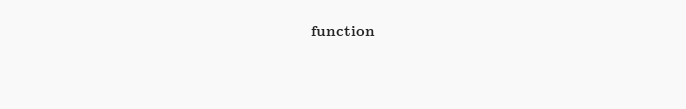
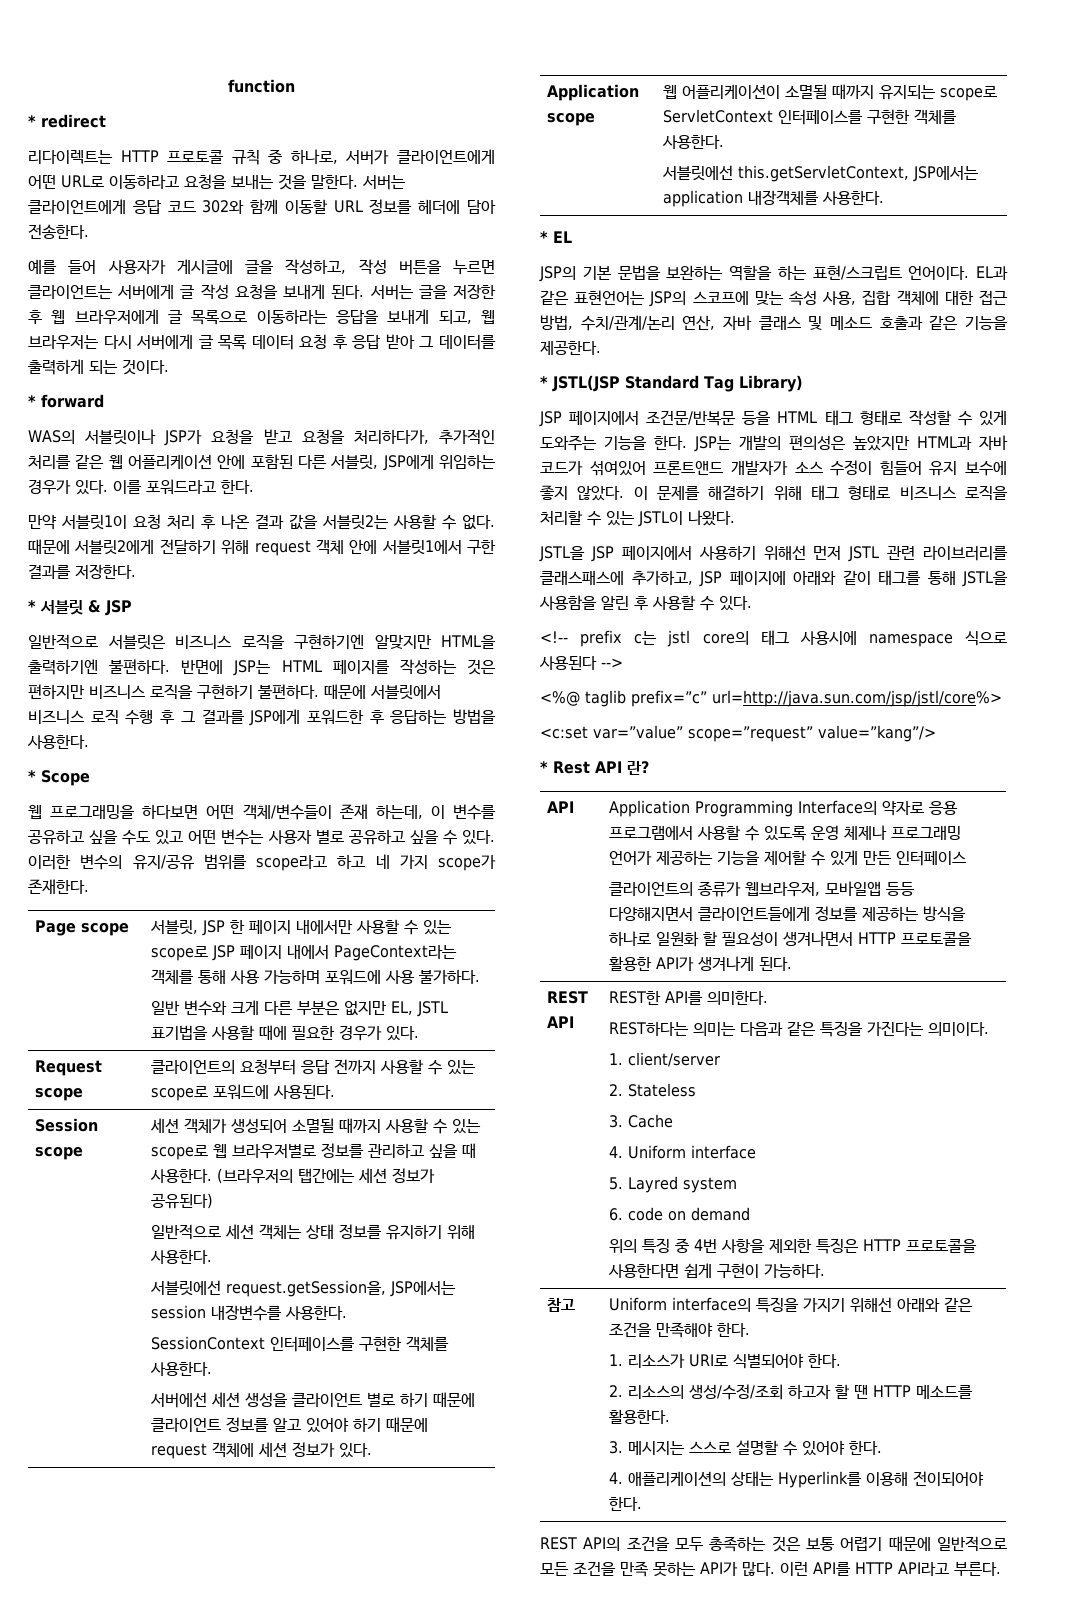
(375, 31) none -> [28,114,106,128] [28,149,495,165] [28,174,406,190] [28,199,496,214] [28,224,89,239] [28,259,495,275] [28,284,497,300] [28,309,495,325] [28,334,497,350] [28,359,169,375] [28,394,104,408] [28,429,495,446] [28,454,496,471] [28,479,254,495] [28,514,495,530] [28,539,496,556] [28,564,136,579] [28,600,132,616] [28,634,496,650] [28,659,497,676] [28,684,441,700] [28,709,496,726] [27,734,89,749] [28,770,90,786] [28,804,496,820] [28,829,495,845] [28,854,496,871] [28,879,89,894] [34,920,129,936] [149,919,452,936] [150,945,457,961] [150,969,480,985] [150,1000,448,1017] [150,1025,419,1041] [34,1060,102,1076] [34,1088,83,1101] [150,1059,476,1075] [150,1084,335,1101] [34,1118,98,1132] [34,1147,83,1160] [149,1118,481,1134] [150,1143,476,1160] [149,1168,435,1184] [150,1193,213,1209] [150,1224,475,1240] [149,1249,212,1264] [149,1280,456,1297] [150,1305,347,1321] [150,1336,449,1352] [149,1361,212,1376] [149,1392,475,1408] [150,1417,428,1433] [150,1442,372,1459] [546,84,639,101] [546,113,595,126] [662,84,997,101] [662,109,957,125] [661,134,724,149] [661,165,979,182] [662,190,884,207] [540,231,572,243] [539,265,1008,282] [540,290,1008,307] [540,315,1008,331] [540,340,601,355] [540,375,803,392] [539,410,1007,427] [540,435,1008,452] [540,460,1007,476] [540,485,1008,501] [540,510,735,527] [539,545,1008,562] [540,570,1008,587] [539,595,752,611] [540,630,1007,647] [539,656,623,670] [540,690,1002,707] [540,725,936,742] [540,761,649,775] [546,801,574,813] [608,800,958,817] [608,825,961,841] [608,850,966,866] [608,881,915,897] [608,906,966,922] [608,931,972,947] [608,956,792,971] [546,991,588,1004] [546,1016,574,1028] [608,990,768,1005] [608,1021,989,1037] [608,1052,720,1067] [608,1083,696,1097] [608,1114,673,1128] [608,1145,756,1159] [608,1176,737,1193] [608,1207,750,1221] [608,1238,977,1254] [607,1263,825,1278] [546,1298,575,1312] [608,1297,973,1313] [608,1322,750,1338] [608,1353,841,1369] [608,1384,973,1400] [608,1409,670,1424] [608,1440,882,1456] [608,1471,984,1488] [608,1496,642,1511] [540,1536,1007,1552] [540,1561,1001,1577] // * redirect // 리다이렉트는 HTTP 프로토콜 규칙 중 하나로, 서버가 클라이언트에게 어떤 URL로 이동하라고 요청을 보내는 것을 말한다. 서버는 클라이언트에게 응답 코드 302와 함께 이동할 URL 정보를 헤더에 담아 전송한다. // 예를 들어 사용자가 게시글에 글을 작성하고, 작성 버튼을 누르면 클라이언트는 서버에게 글 작성 요청을 보내게 된다. 서버는 글을 저장한 후 웹 브라우저에게 글 목록으로 이동하라는 응답을 보내게 되고, 웹 브라우저는 다시 서버에게 글 목록 데이터 요청 후 응답 받아 그 데이터를 출력하게 되는 것이다. // * forward // WAS의 서블릿이나 JSP가 요청을 받고 요청을 처리하다가, 추가적인 처리를 같은 웹 어플리케이션 안에 포함된 다른 서블릿, JSP에게 위임하는 경우가 있다. 이를 포워드라고 한다. // 만약 서블릿1이 요청 처리 후 나온 결과 값을 서블릿2는 사용할 수 없다. 때문에 서블릿2에게 전달하기 위해 request 객체 안에 서블릿1에서 구한 결과를 저장한다. // * 서블릿 & JSP // 일반적으로 서블릿은 비즈니스 로직을 구현하기엔 알맞지만 HTML을 출력하기엔 불편하다. 반면에 JSP는 HTML 페이지를 작성하는 것은 편하지만 비즈니스 로직을 구현하기 불편하다. 때문에 서블릿에서 비즈니스 로직 수행 후 그 결과를 JSP에게 포워드한 후 응답하는 방법을 사용한다. // * Scope // 웹 프로그래밍을 하다보면 어떤 객체/변수들이 존재 하는데, 이 변수를 공유하고 싶을 수도 있고 어떤 변수는 사용자 별로 공유하고 싶을 수 있다. 이러한 변수의 유지/공유 범위를 scope라고 하고 네 가지 scope가 존재한다. // Page scope | 서블릿, JSP 한 페이지 내에서만 사용할 수 있는 scope로 JSP 페이지 내에서 PageContext라는 객체를 통해 사용 가능하며 포워드에 사용 불가하다. // 일반 변수와 크게 다른 부분은 없지만 EL, JSTL 표기법을 사용할 때에 필요한 경우가 있다. // Request scope | 클라이언트의 요청부터 응답 전까지 사용할 수 있는 scope로 포워드에 사용된다. // Session scope | 세션 객체가 생성되어 소멸될 때까지 사용할 수 있는 scope로 웹 브라우저별로 정보를 관리하고 싶을 때 사용한다. (브라우저의 탭간에는 세션 정보가 공유된다) // 일반적으로 세션 객체는 상태 정보를 유지하기 위해 사용한다. // 서블릿에선 request.getSession을, JSP에서는 session 내장변수를 사용한다. // SessionContext 인터페이스를 구현한 객체를 사용한다. // 서버에선 세션 생성을 클라이언트 별로 하기 때문에 클라이언트 정보를 알고 있어야 하기 때문에 request 객체에 세션 정보가 있다. // Application scope | 웹 어플리케이션이 소멸될 때까지 유지되는 scope로 ServletContext 인터페이스를 구현한 객체를 사용한다. // 서블릿에선 this.getServletContext, JSP에서는 application 내장객체를 사용한다. // * EL // JSP의 기본 문법을 보완하는 역할을 하는 표현/스크립트 언어이다. EL과 같은 표현언어는 JSP의 스코프에 맞는 속성 사용, 집합 객체에 대한 접근 방법, 수치/관계/논리 연산, 자바 클래스 및 메소드 호출과 같은 기능을 제공한다. // * JSTL(JSP Standard Tag Library) // JSP 페이지에서 조건문/반복문 등을 HTML 태그 형태로 작성할 수 있게 도와주는 기능을 한다. JSP는 개발의 편의성은 높았지만 HTML과 자바 코드가 섞여있어 프론트앤드 개발자가 소스 수정이 힘들어 유지 보수에 좋지 않았다. 이 문제를 해결하기 위해 태그 형태로 비즈니스 로직을 처리할 수 있는 JSTL이 나왔다. // JSTL을 JSP 페이지에서 사용하기 위해선 먼저 JSTL 관련 라이브러리를 클래스패스에 추가하고, JSP 페이지에 아래와 같이 태그를 통해 JSTL을 사용함을 알린 후 사용할 수 있다. // <!-- prefix c는 jstl core의 태그 사용시에 namespace 식으로 사용된다 --> // <%@ taglib prefix=”c” url=http://java.sun.com/jsp/jstl/core%> // <c:set var=”value” scope=”request” value=”kang”/> // * Rest API 란? // API | Application Programming Interface의 약자로 응용 프로그램에서 사용할 수 있도록 운영 체제나 프로그래밍 언어가 제공하는 기능을 제어할 수 있게 만든 인터페이스 // 클라이언트의 종류가 웹브라우저, 모바일앱 등등 다양해지면서 클라이언트들에게 정보를 제공하는 방식을 하나로 일원화 할 필요성이 생겨나면서 HTTP 프로토콜을 활용한 API가 생겨나게 된다. // REST API | REST한 API를 의미한다. // REST하다는 의미는 다음과 같은 특징을 가진다는 의미이다. // 1. client/server // 2. Stateless // 3. Cache // 4. Uniform interface // 5. Layred system // 6. code on demand // 위의 특징 중 4번 사항을 제외한 특징은 HTTP 프로토콜을 사용한다면 쉽게 구현이 가능하다. // 참고 | Uniform interface의 특징을 가지기 위해선 아래와 같은 조건을 만족해야 한다. // 1. 리소스가 URI로 식별되어야 한다. // 2. 리소스의 생성/수정/조회 하고자 할 땐 HTTP 메소드를 활용한다. // 3. 메시지는 스스로 설명할 수 있어야 한다. // 4. 애플리케이션의 상태는 Hyperlink를 이용해 전이되어야 한다. // REST API의 조건을 모두 총족하는 것은 보통 어렵기 때문에 일반적으로 모든 조건을 만족 못하는 API가 많다. 이런 API를 HTTP API라고 부른다.

